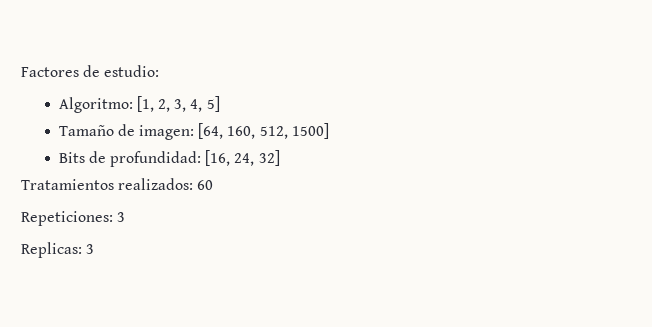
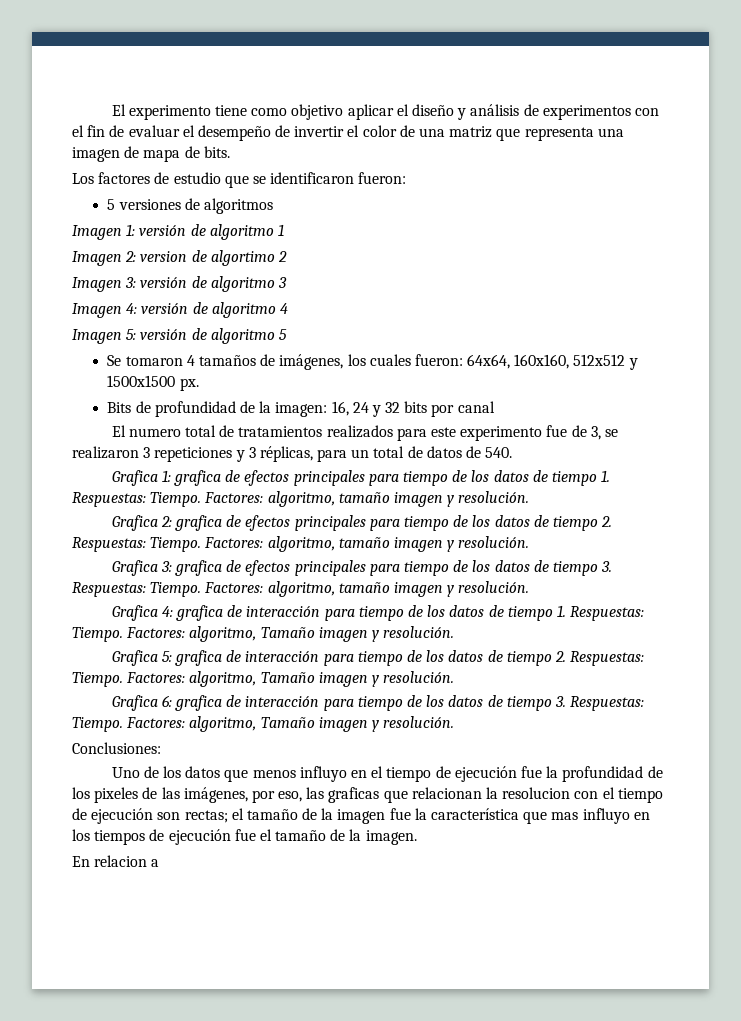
[21,65,160,77] [58,96,220,113] [58,123,329,140] [58,150,280,167] [21,178,214,190] [21,211,126,226] [21,242,95,258] Factores de estudio: // Algoritmo: [1, 2, 3, 4, 5] // Tamaño de imagen: [64, 160, 512, 1500] // Bits de profundidad: [16, 24, 32] // Tratamientos realizados: 60 // Repeticiones: 3 // Replicas: 3 -> [111,104,659,120] [72,125,624,141] [72,146,230,162] [72,172,407,188] [107,198,273,214] [72,224,284,240] [72,250,287,266] [72,276,287,292] [72,302,288,318] [72,328,287,344] [107,354,638,370] [107,375,199,391] [107,401,495,417] [111,425,618,441] [72,446,513,462] [111,470,611,486] [72,491,530,507] [111,515,613,531] [72,536,530,552] [111,560,613,576] [72,581,530,597] [111,605,645,621] [72,626,455,642] [111,650,645,666] [72,671,455,687] [111,695,645,711] [72,716,455,732] [72,742,161,754] [111,766,663,782] [72,787,663,803] [72,808,650,824] [72,829,417,845] [72,855,160,867] El experimento tiene como objetivo aplicar el diseño y análisis de experimentos con el fin de evaluar el desempeño de invertir el color de una matriz que representa una imagen de mapa de bits. // Los factores de estudio que se identificaron fueron: // 5 versiones de algoritmos // Imagen 1: versión de algoritmo 1 // Imagen 2: version de algortimo 2 // Imagen 3: versión de algoritmo 3 // Imagen 4: versión de algoritmo 4 // Imagen 5: versión de algoritmo 5 // Se tomaron 4 tamaños de imágenes, los cuales fueron: 64x64, 160x160, 512x512 y 1500x1500 px. // Bits de profundidad de la imagen: 16, 24 y 32 bits por canal // El numero total de tratamientos realizados para este experimento fue de 3, se realizaron 3 repeticiones y 3 réplicas, para un total de datos de 540. // Grafica 1: grafica de efectos principales para tiempo de los datos de tiempo 1. Respuestas: Tiempo. Factores: algoritmo, tamaño imagen y resolución. // Grafica 2: grafica de efectos principales para tiempo de los datos de tiempo 2. Respuestas: Tiempo. Factores: algoritmo, tamaño imagen y resolución. // Grafica 3: grafica de efectos principales para tiempo de los datos de tiempo 3. Respuestas: Tiempo. Factores: algoritmo, tamaño imagen y resolución. // Grafica 4: grafica de interacción para tiempo de los datos de tiempo 1. Respuestas: Tiempo. Factores: algoritmo, Tamaño imagen y resolución. // Grafica 5: grafica de interacción para tiempo de los datos de tiempo 2. Respuestas: Tiempo. Factores: algoritmo, Tamaño imagen y resolución. // Grafica 6: grafica de interacción para tiempo de los datos de tiempo 3. Respuestas: Tiempo. Factores: algoritmo, Tamaño imagen y resolución. // Conclusiones: // Uno de los datos que menos influyo en el tiempo de ejecución fue la profundidad de los pixeles de las imágenes, por eso, las graficas que relacionan la resolucion con el tiempo de ejecución son rectas; el tamaño de la imagen fue la característica que mas influyo en los tiempos de ejecución fue el tamaño de la imagen. // En relacion a

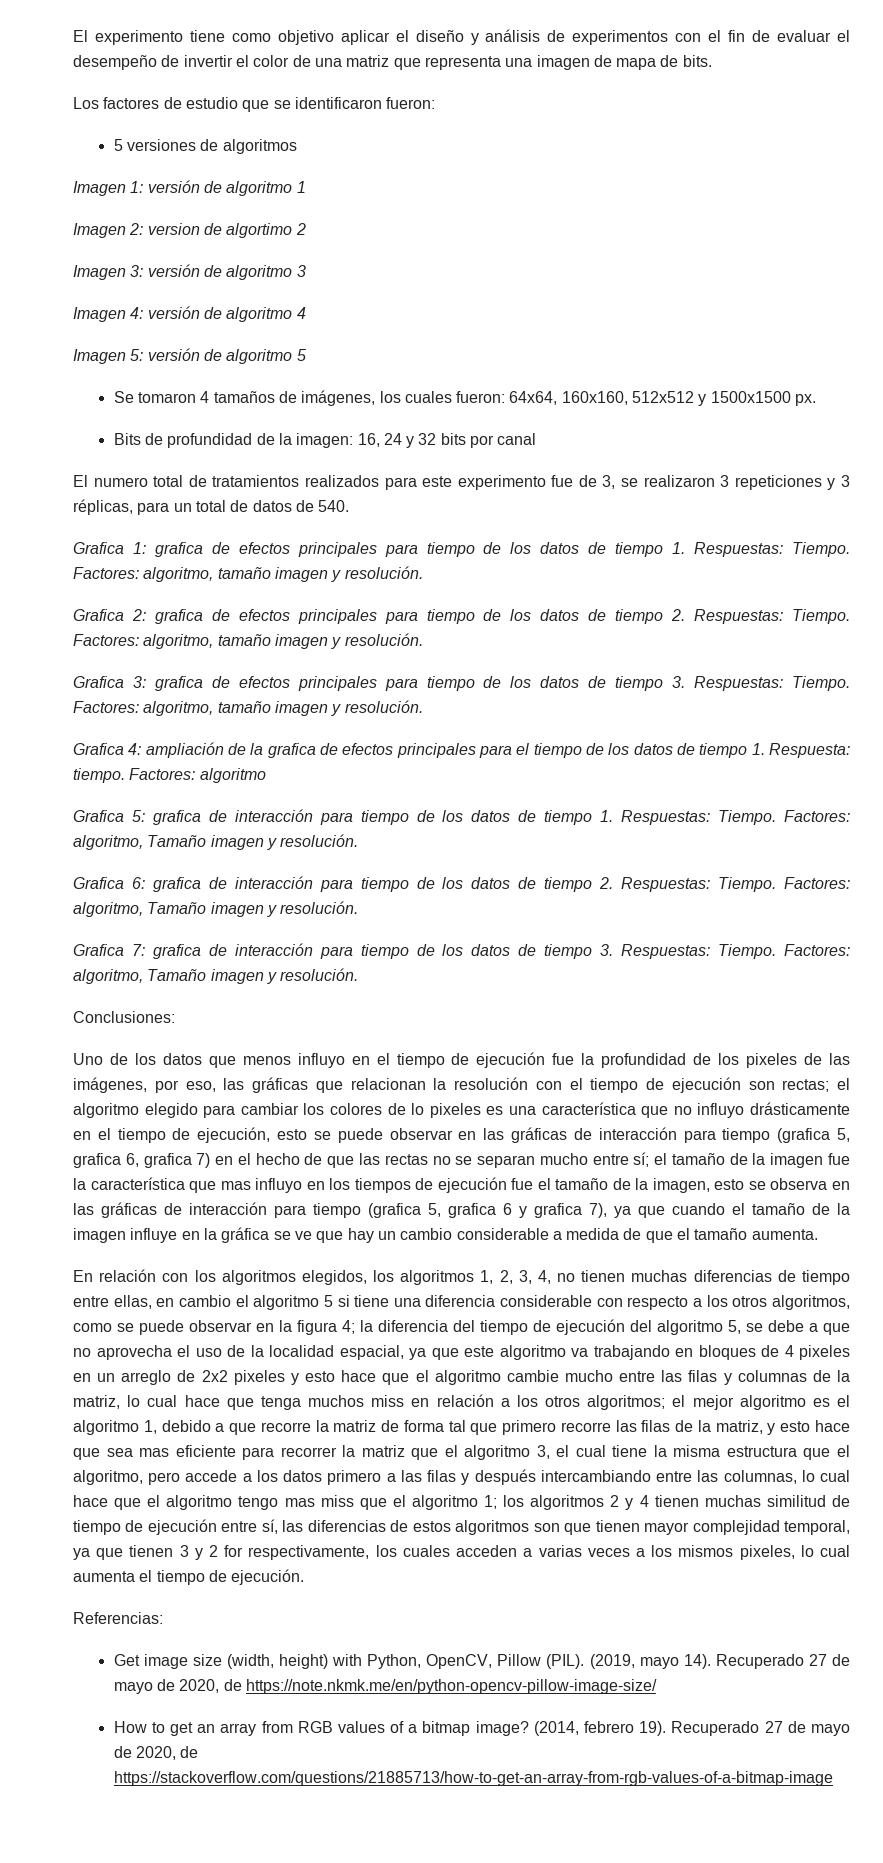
(173, 611) none -> [145,742,851,758] [73,768,266,783] [73,810,145,822] ampliación de la grafica de efectos principales para el tiempo de los datos de tiempo 1. Respuesta: tiempo. Factores: algoritmo // Grafica 5:
[161,651,172,662] 5: -> [131,877,145,889] 6:
[161,695,172,707] 6: -> [131,944,145,956] 7:
[328,787,380,803] graficas -> [252,1077,308,1093] gráficas
[502,787,571,799] resolucion -> [454,1077,528,1090] resolución
(244, 814) none -> [73,1102,851,1118] [73,1127,851,1143] [73,1152,668,1168] algoritmo elegido para cambiar los colores de lo pixeles es una característica que no influyo drásticamente en el tiempo de ejecución, esto se puede observar en las gráficas de interacción para tiempo (grafica 5, grafica 6, grafica 7) en el hecho de que las rectas no se separan mucho entre sí; el
[365,830,417,845] [72,855,160,867] imagen. // En relacion a -> [652,1178,850,1193] [73,1202,850,1218] [73,1227,818,1243] [73,1269,850,1285] [73,1295,850,1310] [73,1319,850,1335] [73,1345,850,1360] [73,1370,850,1385] [73,1394,850,1410] [73,1420,851,1435] [73,1445,850,1460] [73,1469,851,1485] [73,1495,851,1510] [73,1519,851,1535] [73,1545,850,1560] [73,1569,305,1585] [73,1612,163,1624] [113,1654,850,1669] [113,1679,657,1694] [113,1721,850,1736] [113,1746,199,1760] [113,1771,833,1786] imagen, esto se observa en las gráficas de interacción para tiempo (grafica 5, grafica 6 y grafica 7), ya que cuando el tamaño de la imagen influye en la gráfica se ve que hay un cambio considerable a medida de que el tamaño aumenta. // En relación con los algoritmos elegidos, los algoritmos 1, 2, 3, 4, no tienen muchas diferencias de tiempo entre ellas, en cambio el algoritmo 5 si tiene una diferencia considerable con respecto a los otros algoritmos, como se puede observar en la figura 4; la diferencia del tiempo de ejecución del algoritmo 5, se debe a que no aprovecha el uso de la localidad espacial, ya que este algoritmo va trabajando en bloques de 4 pixeles en un arreglo de 2x2 pixeles y esto hace que el algoritmo cambie mucho entre las filas y columnas de la matriz, lo cual hace que tenga muchos miss en relación a los otros algoritmos; el mejor algoritmo es el algoritmo 1, debido a que recorre la matriz de forma tal que primero recorre las filas de la matriz, y esto hace que sea mas eficiente para recorrer la matriz que el algoritmo 3, el cual tiene la misma estructura que el algoritmo, pero accede a los datos primero a las filas y después intercambiando entre las columnas, lo cual hace que el algoritmo tengo mas miss que el algoritmo 1; los algoritmos 2 y 4 tienen muchas similitud de tiempo de ejecución entre sí, las diferencias de estos algoritmos son que tienen mayor complejidad temporal, ya que tienen 3 y 2 for respectivamente, los cuales acceden a varias veces a los mismos pixeles, lo cual aumenta el tiempo de ejecución. // Referencias: // Get image size (width, height) with Python, OpenCV, Pillow (PIL). (2019, mayo 14). Recuperado 27 de mayo de 2020, de https://note.nkmk.me/en/python-opencv-pillow-image-size/ // How to get an array from RGB values of a bitmap image? (2014, febrero 19). Recuperado 27 de mayo de 2020, de https://stackoverflow.com/questions/21885713/how-to-get-an-array-from-rgb-values-of-a-bitmap-image

